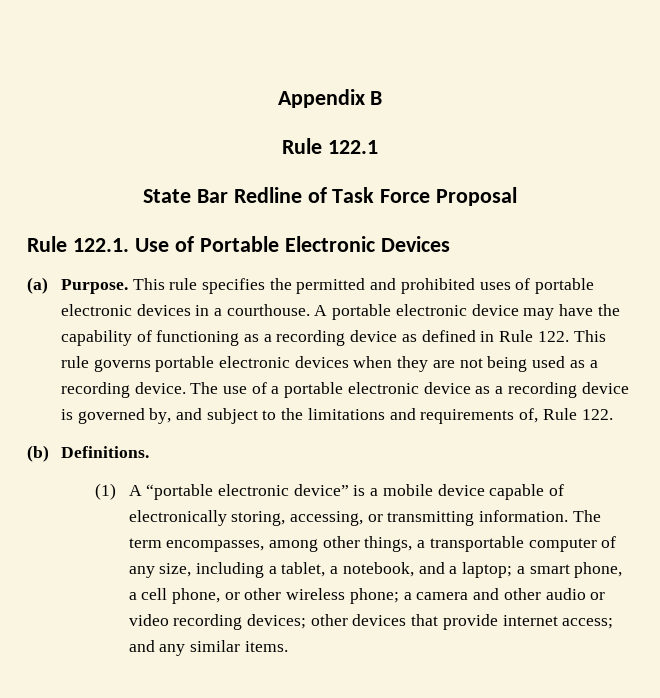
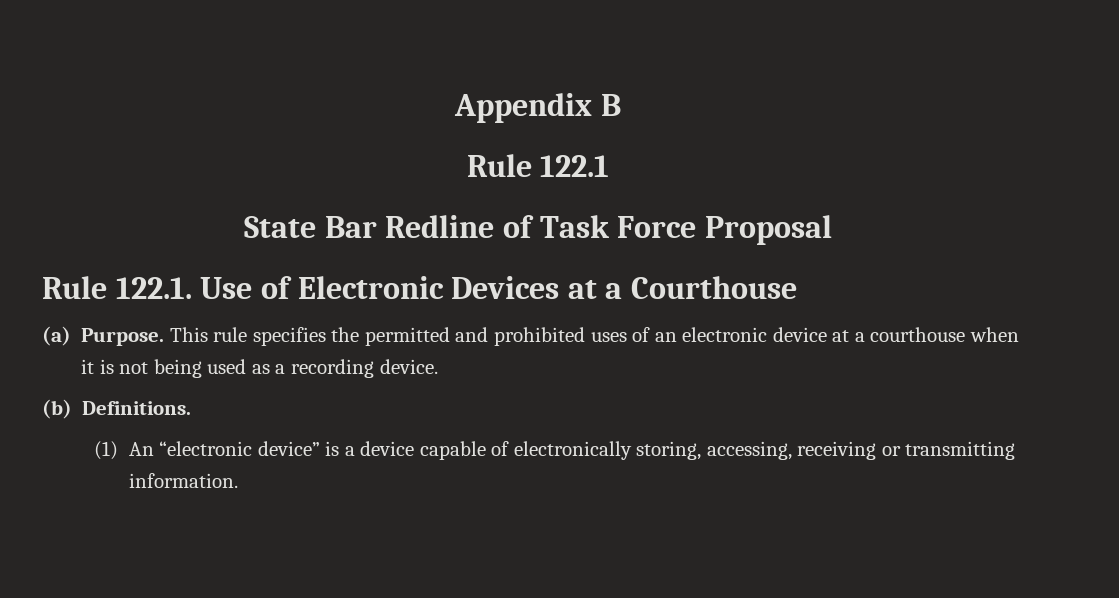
[199,236,279,252] Portable -> (292, 287) none
(450, 244) none -> [567,276,798,299] at a Courthouse
[535,278,595,294] [60,304,620,320] [60,330,606,346] [60,356,455,372] portable electronic devices in a courthouse. A portable electronic device may have the capability of functioning as a recording device as defined in Rule 122. This rule governs portable electronic devices when they are -> [654,327,1019,342] [81,359,114,374] an electronic device at a courthouse when it is
[190,382,629,398] [60,408,613,424] The use of a portable electronic device as a recording device is governed by, and subject to the limitations and requirements of, Rule 122. -> (438, 366) none
[128,484,290,500] A “portable electronic -> [128,441,253,456] An “electronic
[382,484,433,496] mobile -> (355, 451) none
(364, 518) none -> [797,441,877,460] receiving
[572,510,601,522] [128,536,617,552] [128,562,623,578] [128,588,606,604] [128,614,614,630] [128,640,288,656] The term encompasses, among other things, a transportable computer of any size, including a tablet, a notebook, and a laptop; a smart phone, a cell phone, or other wireless phone; a camera and other audio or video recording devices; other devices that provide internet access; and any similar items. -> (238, 480) none

